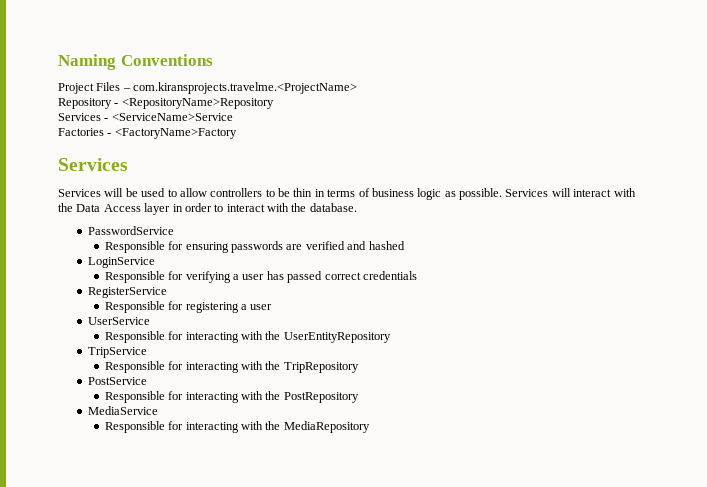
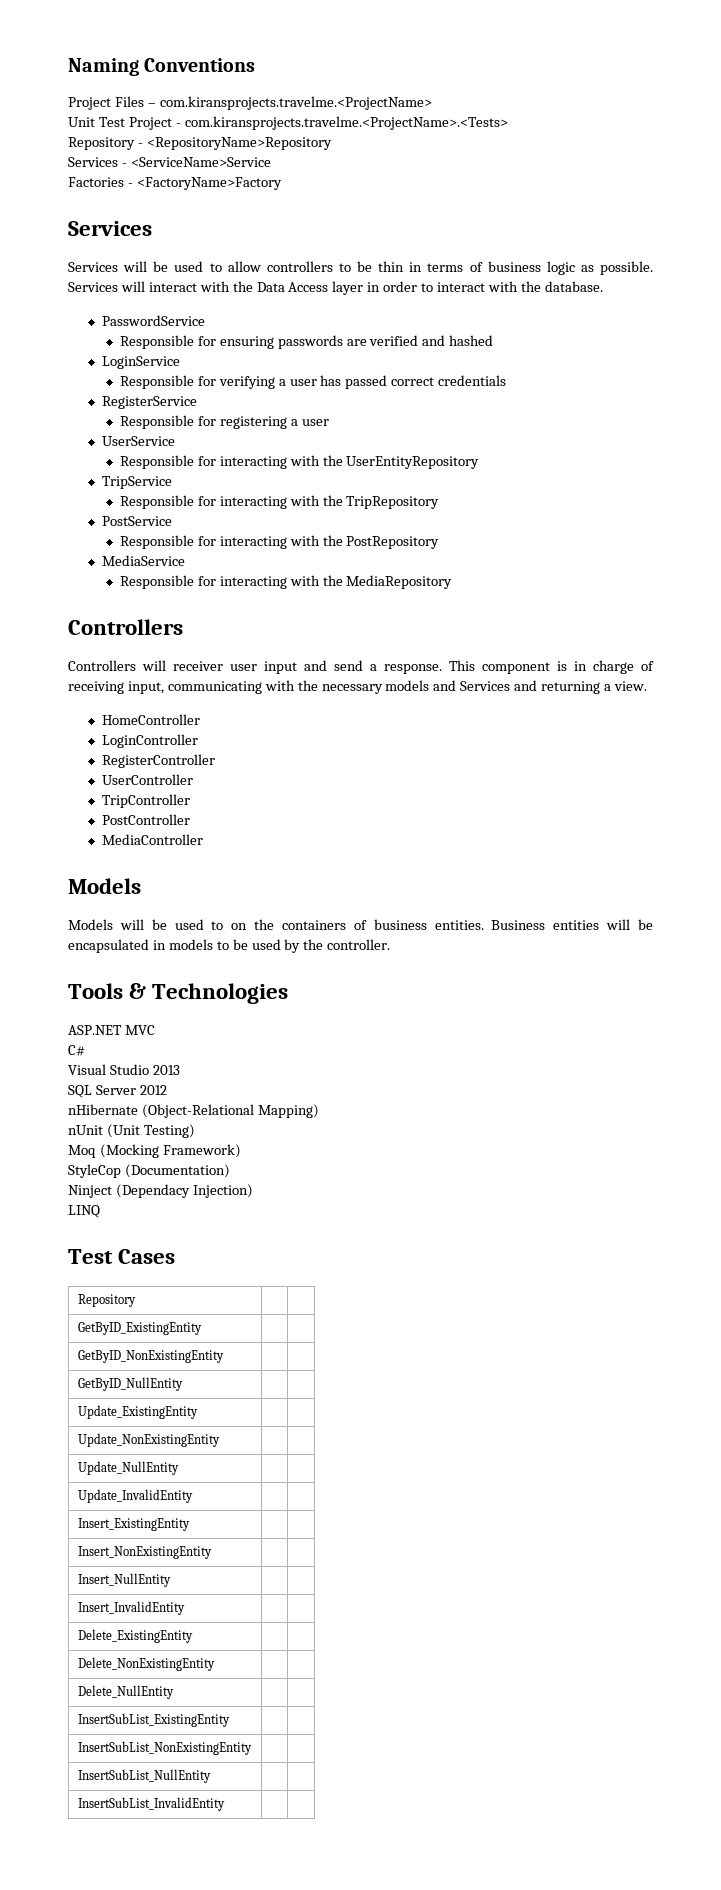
(358, 88) none -> [68,116,508,130] // Unit Test Project - com.kiransprojects.travelme.<ProjectName>.<Tests>
(370, 427) none -> [68,619,183,635] [68,660,654,674] [68,680,647,694] [101,714,200,725] [101,734,198,748] [101,754,215,768] [101,774,193,785] [101,794,190,808] [101,814,190,825] [101,834,203,845] [68,878,141,894] [68,919,654,930] [68,939,391,953] [68,983,289,1004] [68,1025,155,1035] [68,1045,85,1056] [68,1064,180,1075] [68,1085,167,1098] [68,1104,319,1118] [68,1124,195,1138] [68,1144,241,1158] [68,1164,230,1178] [68,1184,253,1198] [68,1205,100,1218] [68,1249,176,1264] [77,1294,136,1307] [77,1322,202,1335] [77,1350,224,1363] [77,1377,183,1391] [77,1405,198,1419] [77,1433,220,1447] [77,1461,179,1475] [77,1489,193,1503] [77,1518,190,1531] [77,1546,212,1559] [77,1573,171,1587] [77,1601,185,1615] [77,1629,193,1643] [77,1657,215,1671] [77,1685,174,1699] [77,1713,230,1727] [77,1741,252,1755] [77,1769,211,1783] [77,1797,225,1811] // Controllers // Controllers will receiver user input and send a response. This component is in charge of receiving input, communicating with the necessary models and Services and returning a view. // HomeController // LoginController // RegisterController // UserController // TripController // PostController // MediaController // Models // Models will be used to on the containers of business entities. Business entities will be encapsulated in models to be used by the controller. // Tools & Technologies // ASP.NET MVC // C# // Visual Studio 2013 // SQL Server 2012 // nHibernate (Object-Relational Mapping) // nUnit (Unit Testing) // Moq (Mocking Framework) // StyleCop (Documentation) // Ninject (Dependacy Injection) // LINQ // Test Cases // Repository | | // GetByID_ExistingEntity | | // GetByID_NonExistingEntity | | // GetByID_NullEntity | | // Update_ExistingEntity | | // Update_NonExistingEntity | | // Update_NullEntity | | // Update_InvalidEntity | | // Insert_ExistingEntity | | // Insert_NonExistingEntity | | // Insert_NullEntity | | // Insert_InvalidEntity | | // Delete_ExistingEntity | | // Delete_NonExistingEntity | | // Delete_NullEntity | | // InsertSubList_ExistingEntity | | // InsertSubList_NonExistingEntity | | // InsertSubList_NullEntity | | // InsertSubList_InvalidEntity | |

